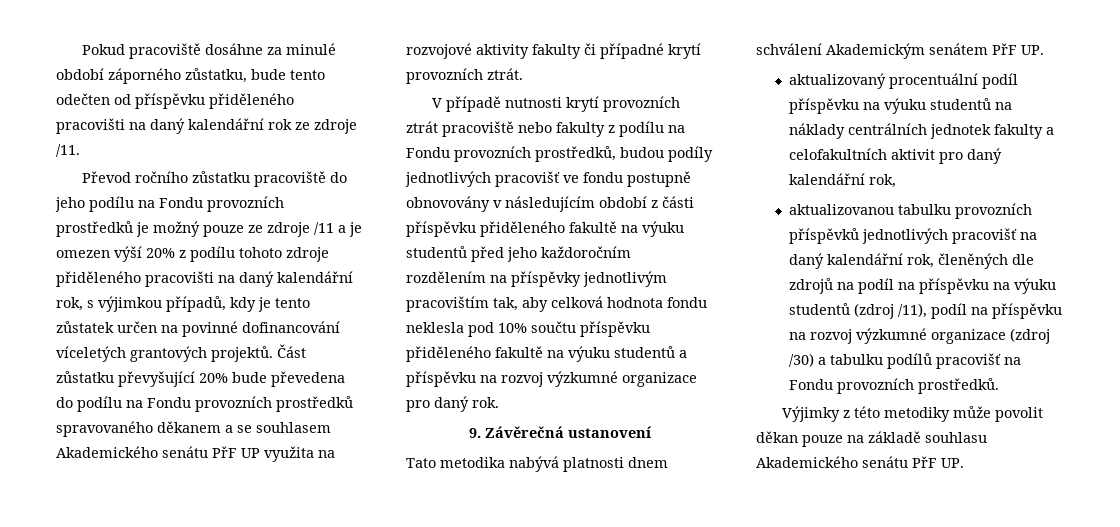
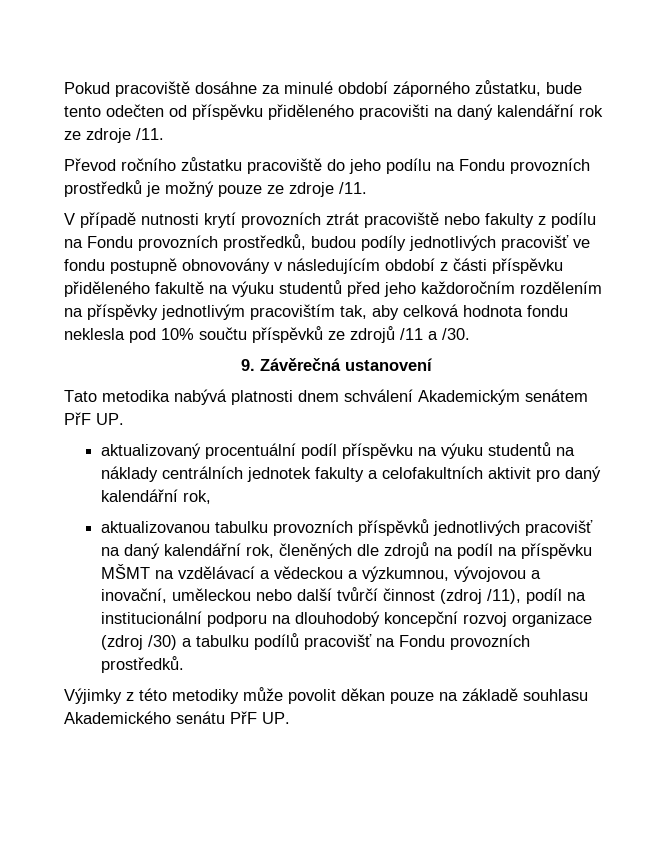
[314,222,362,237] [56,246,329,262] [56,271,353,287] [56,296,310,312] [56,321,340,337] [56,344,306,362] [56,371,345,387] [56,396,353,412] [56,421,331,437] [56,446,335,462] [406,43,701,59] [406,68,523,84] /11 a je omezen výší 20% z podílu tohoto zdroje přiděleného pracovišti na daný kalendářní rok, s výjimkou případů, kdy je tento zůstatek určen na povinné dofinancování víceletých grantových projektů. Část zůstatku převyšující 20% bude převedena do podílu na Fondu provozních prostředků spravovaného děkanem a se souhlasem Akademického senátu PřF UP využita na rozvojové aktivity fakulty či případné krytí provozních ztrát. -> [339,182,367,194] /11.
[580,321,650,337] [406,346,687,362] [406,371,697,387] [406,396,499,412] příspěvku přiděleného fakultě na výuku studentů a příspěvku na rozvoj výzkumné organizace pro daný rok. -> [252,326,470,343] příspěvků ze zdrojů /11 a /30.
[992,278,1056,294] [788,303,1062,319] [788,328,927,344] na výuku studentů (zdroj /11), podíl na příspěvku na rozvoj výzkumné -> [100,564,541,582] [100,587,586,604] [100,611,507,627] MŠMT na vzdělávací a vědeckou a výzkumnou, vývojovou a inovační, uměleckou nebo další tvůrčí činnost (zdroj /11), podíl na institucionální podporu na dlouhodobý koncepční rozvoj

